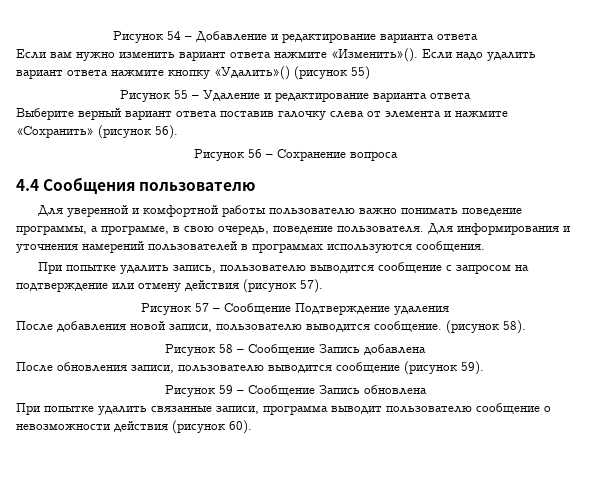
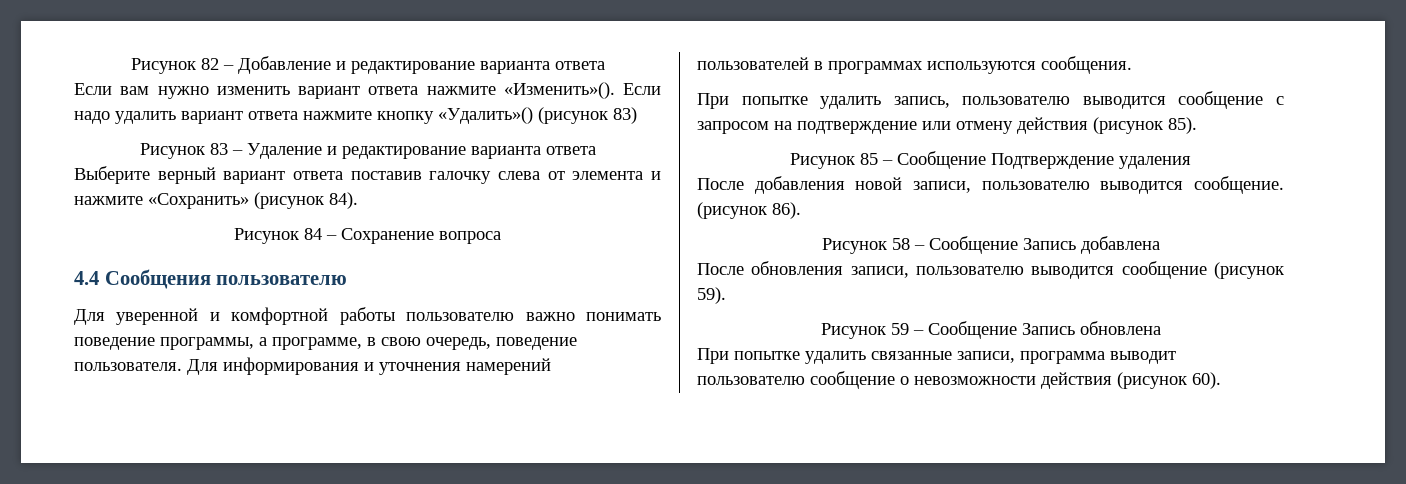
[113,31,181,43] Рисунок 54 -> [130,58,219,74] Рисунок 82
[351,66,370,80] [120,90,188,102] 55) // Рисунок 55 -> [613,107,637,124] [139,143,228,159] 83) // Рисунок 83
[155,125,178,139] [193,149,262,161] 56). // Рисунок 56 -> [329,192,358,209] [234,228,322,244] 84). // Рисунок 84
[300,279,323,293] [141,303,209,315] 57). // Рисунок 57 -> [1168,117,1197,134] [790,153,878,169] 85). // Рисунок 85
[503,320,526,334] 58). -> [772,202,801,219] 86).

